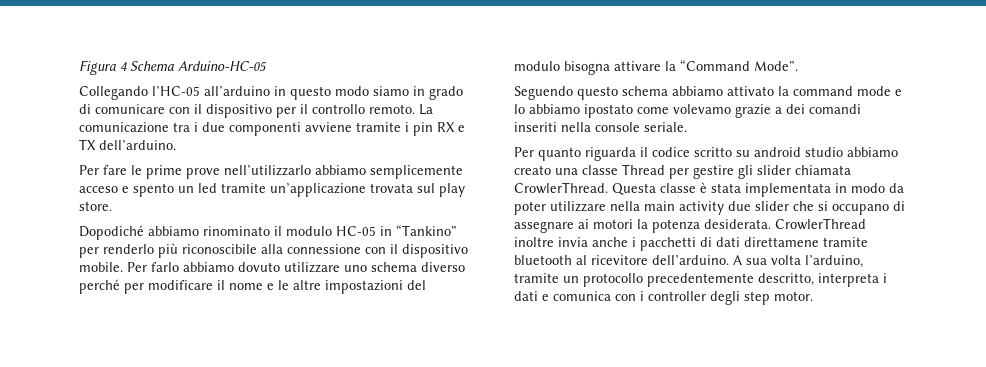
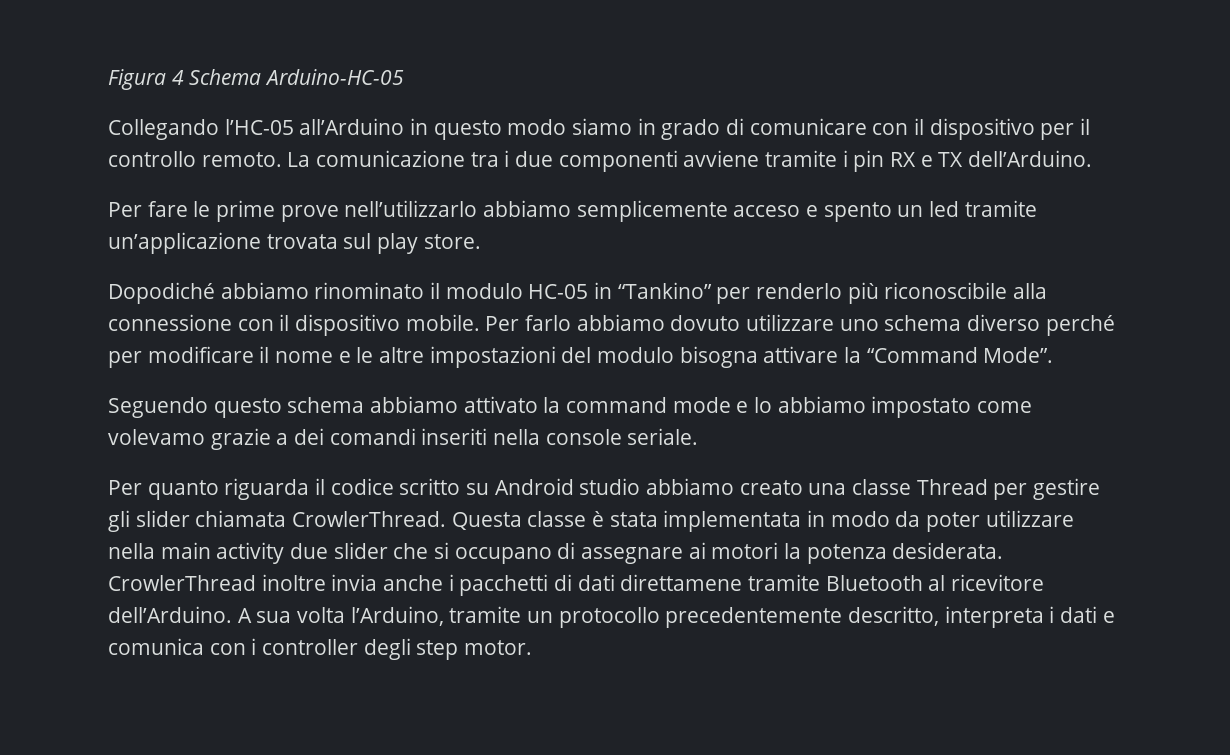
[204,86,270,96] all’arduino -> [299,118,405,135] all’Arduino
[99,140,176,150] dell’arduino. -> [968,150,1093,167] dell’Arduino.
[584,104,633,118] ipostato -> [871,396,972,418] impostato
[754,147,801,157] android -> [494,478,574,495] Android
[514,255,572,265] bluetooth -> [825,575,923,591] Bluetooth
[652,255,729,265] dell’arduino. -> [108,606,232,623] dell’Arduino.
[805,255,863,268] l’arduino, -> [350,606,444,626] l’Arduino,

